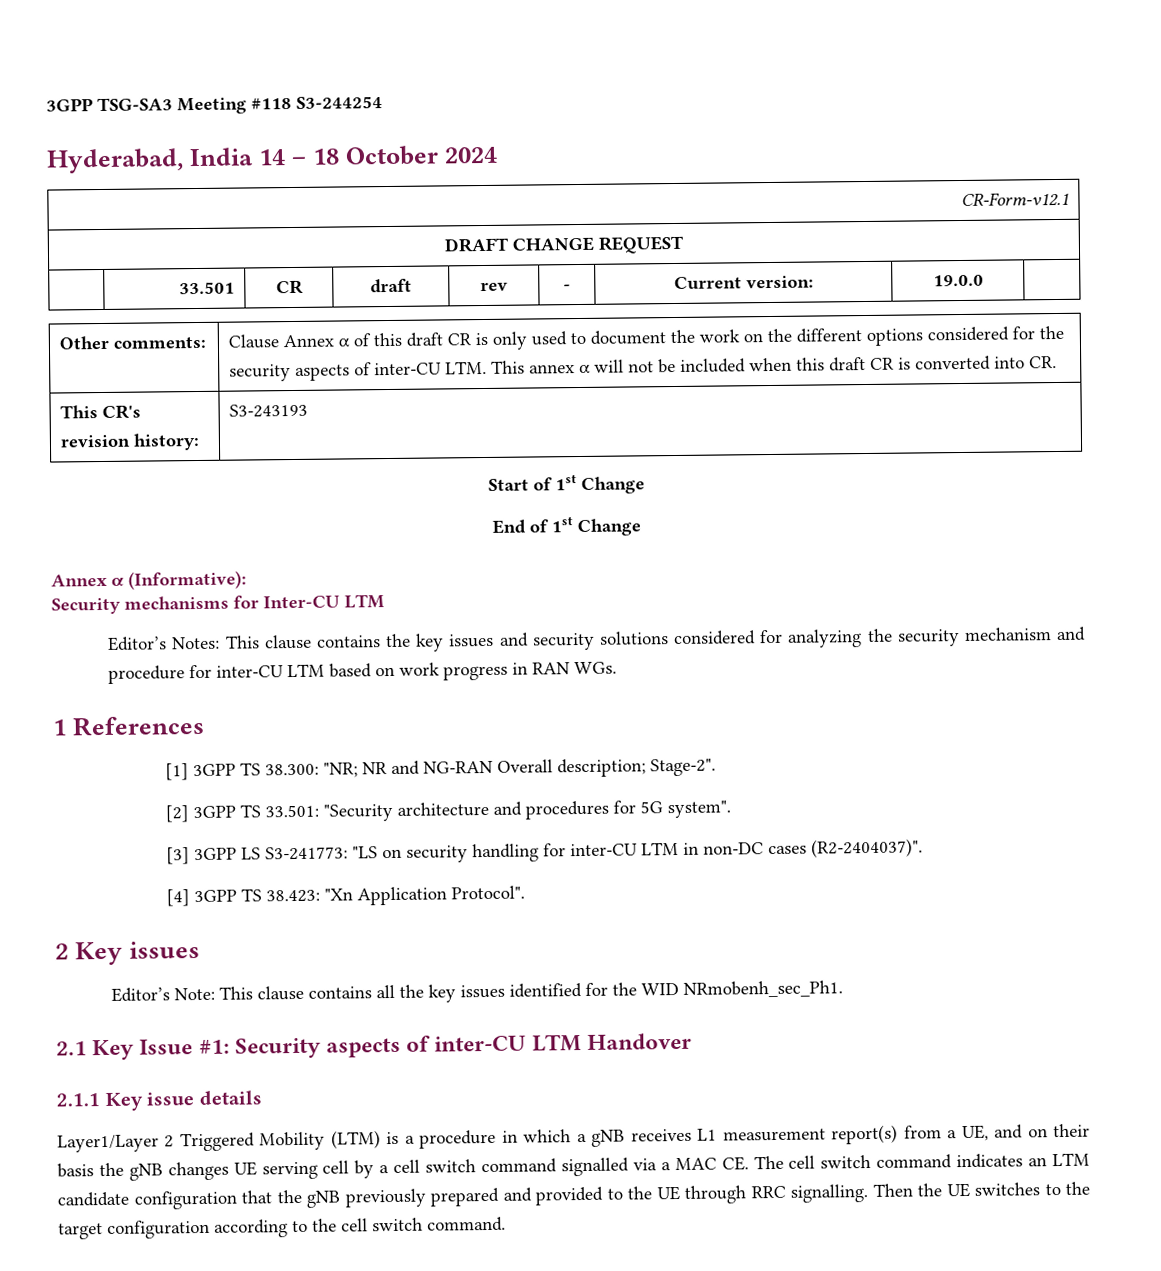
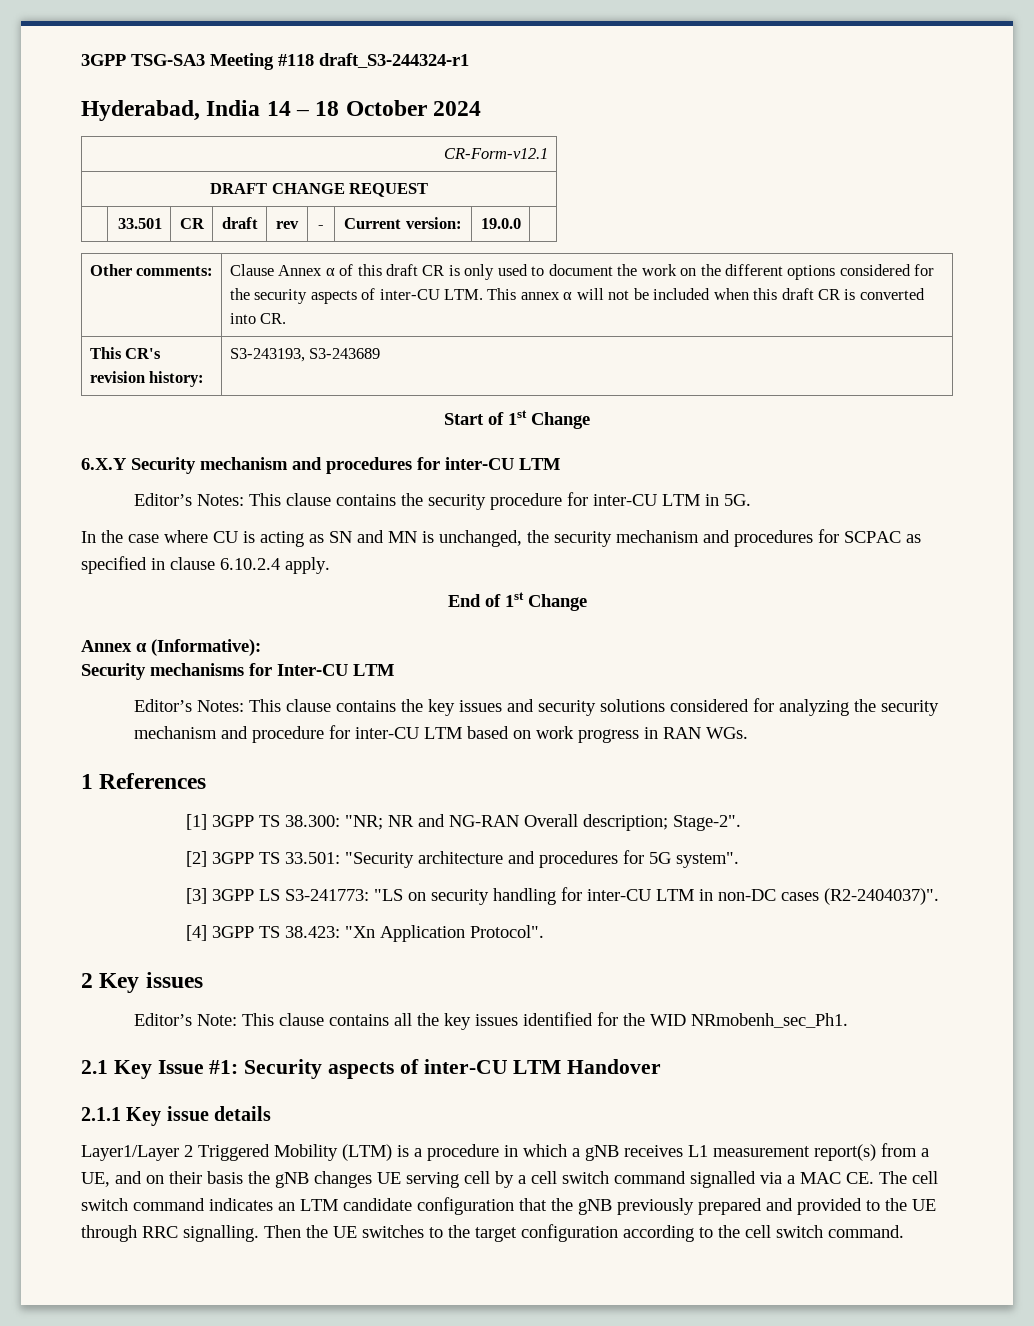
[296,96,383,109] S3-244254 -> [319,53,469,68] draft_S3-244324-r1
[228,403,308,418] S3-243193 -> [229,348,381,362] S3-243193, S3-243689
(645, 485) none -> [81,457,560,474] [133,492,751,510] [81,529,921,547] [81,556,330,574] // 6.X.Y Security mechanism and procedures for inter-CU LTM // Editor’s Notes: This clause contains the security procedure for inter-CU LTM in 5G. // In the case where CU is acting as SN and MN is unchanged, the security mechanism and procedures for SCPAC as specified in clause 6.10.2.4 apply.

